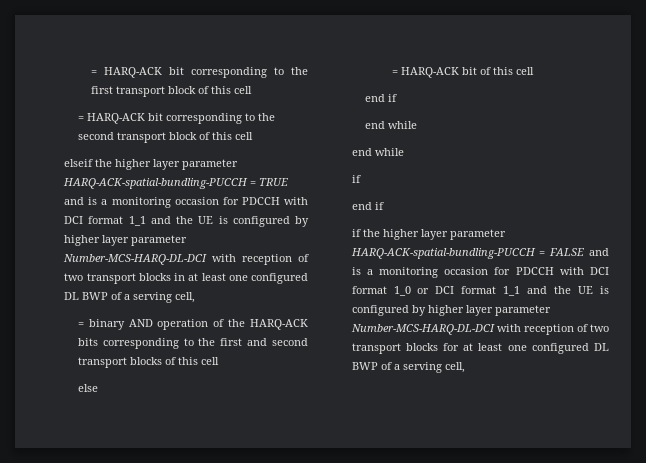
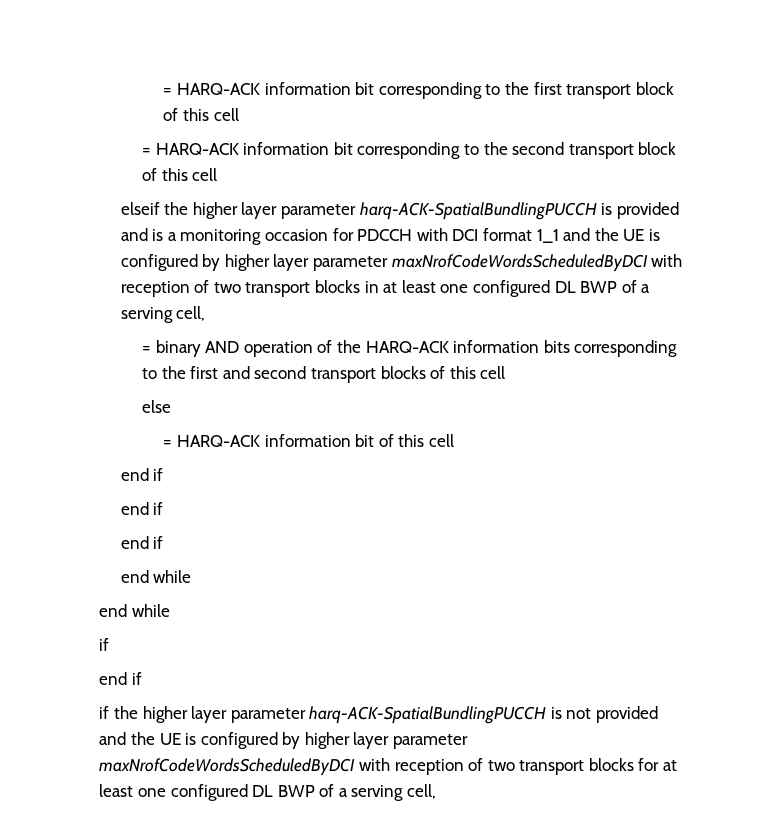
[91,67,163,78] = HARQ-ACK -> [163,82,351,95] = HARQ-ACK information
(145, 118) none -> [243,142,330,155] information
[63,178,289,189] HARQ-ACK-spatial-bundling-PUCCH = TRUE -> [359,202,679,220] harq-ACK-SpatialBundlingPUCCH is provided
[63,254,208,265] Number-MCS-HARQ-DL-DCI -> [391,254,648,272] maxNrofCodeWordsScheduledByDCI
(308, 324) none -> [453,340,540,353] information
(460, 72) none -> [264,434,351,447] information
(398, 98) none -> [120,502,164,515] [120,536,164,549] // end if // end if
[350,248,609,259] [351,267,609,278] [351,286,609,296] [351,305,551,316] [350,324,495,335] HARQ-ACK-spatial-bundling-PUCCH = FALSE and is a monitoring occasion for PDCCH with DCI format 1_0 or DCI format 1_1 and the UE is configured by higher layer parameter Number-MCS-HARQ-DL-DCI -> [309,706,659,724] [99,732,469,749] [99,758,356,776] harq-ACK-SpatialBundlingPUCCH is not provided and the UE is configured by higher layer parameter maxNrofCodeWordsScheduledByDCI

